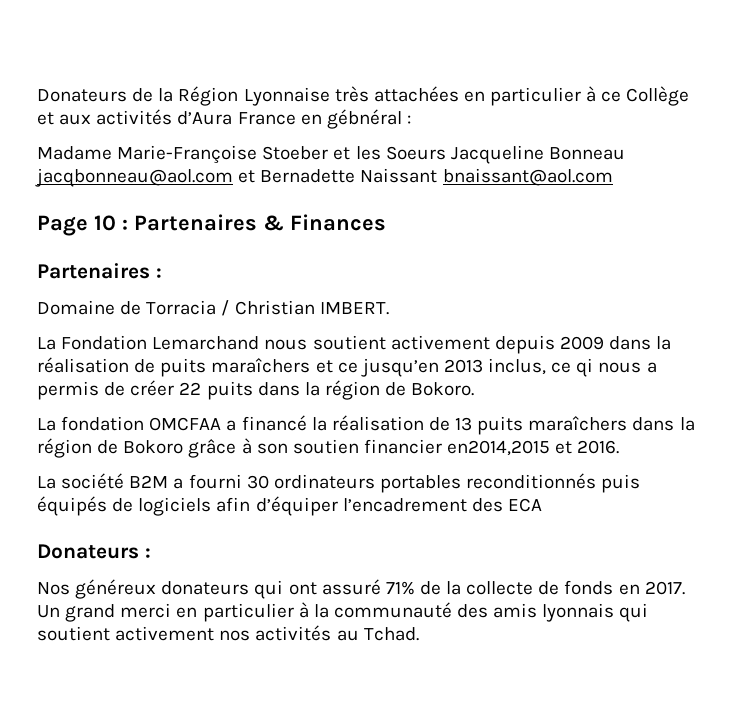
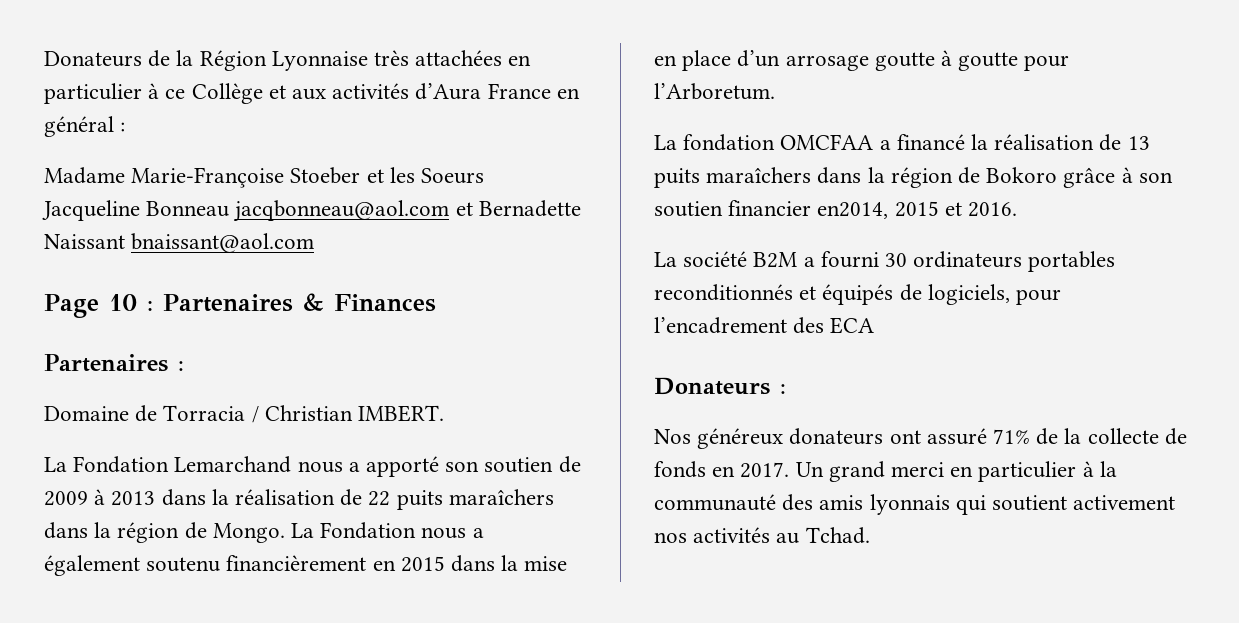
[326,109,402,129] gébnéral -> [44,116,114,137] général
[312,335,604,354] soutient activement depuis 2009 -> [348,456,581,477] [44,489,156,506] a apporté son soutien de 2009 à 2013
[160,358,657,377] [37,380,475,400] puits maraîchers et ce jusqu’en 2013 inclus, ce qi nous a permis de créer 22 puits dans la région de Bokoro. -> [368,489,554,510] [44,522,484,543] [44,555,568,576] [654,50,1070,71] [654,83,775,100] 22 puits maraîchers dans la région de Mongo. La Fondation nous a également soutenu financièrement en 2015 dans la mise en place d’un arrosage goutte à goutte pour l’Arboretum.
[447,440,551,456] en2014,2015 -> [817,201,939,219] en2014, 2015
[601,474,641,493] puis -> [799,286,817,300] et
[138,496,338,516] logiciels afin d’équiper -> [927,284,1062,305] logiciels, pour
[254,580,284,599] qui -> (884, 436) none

